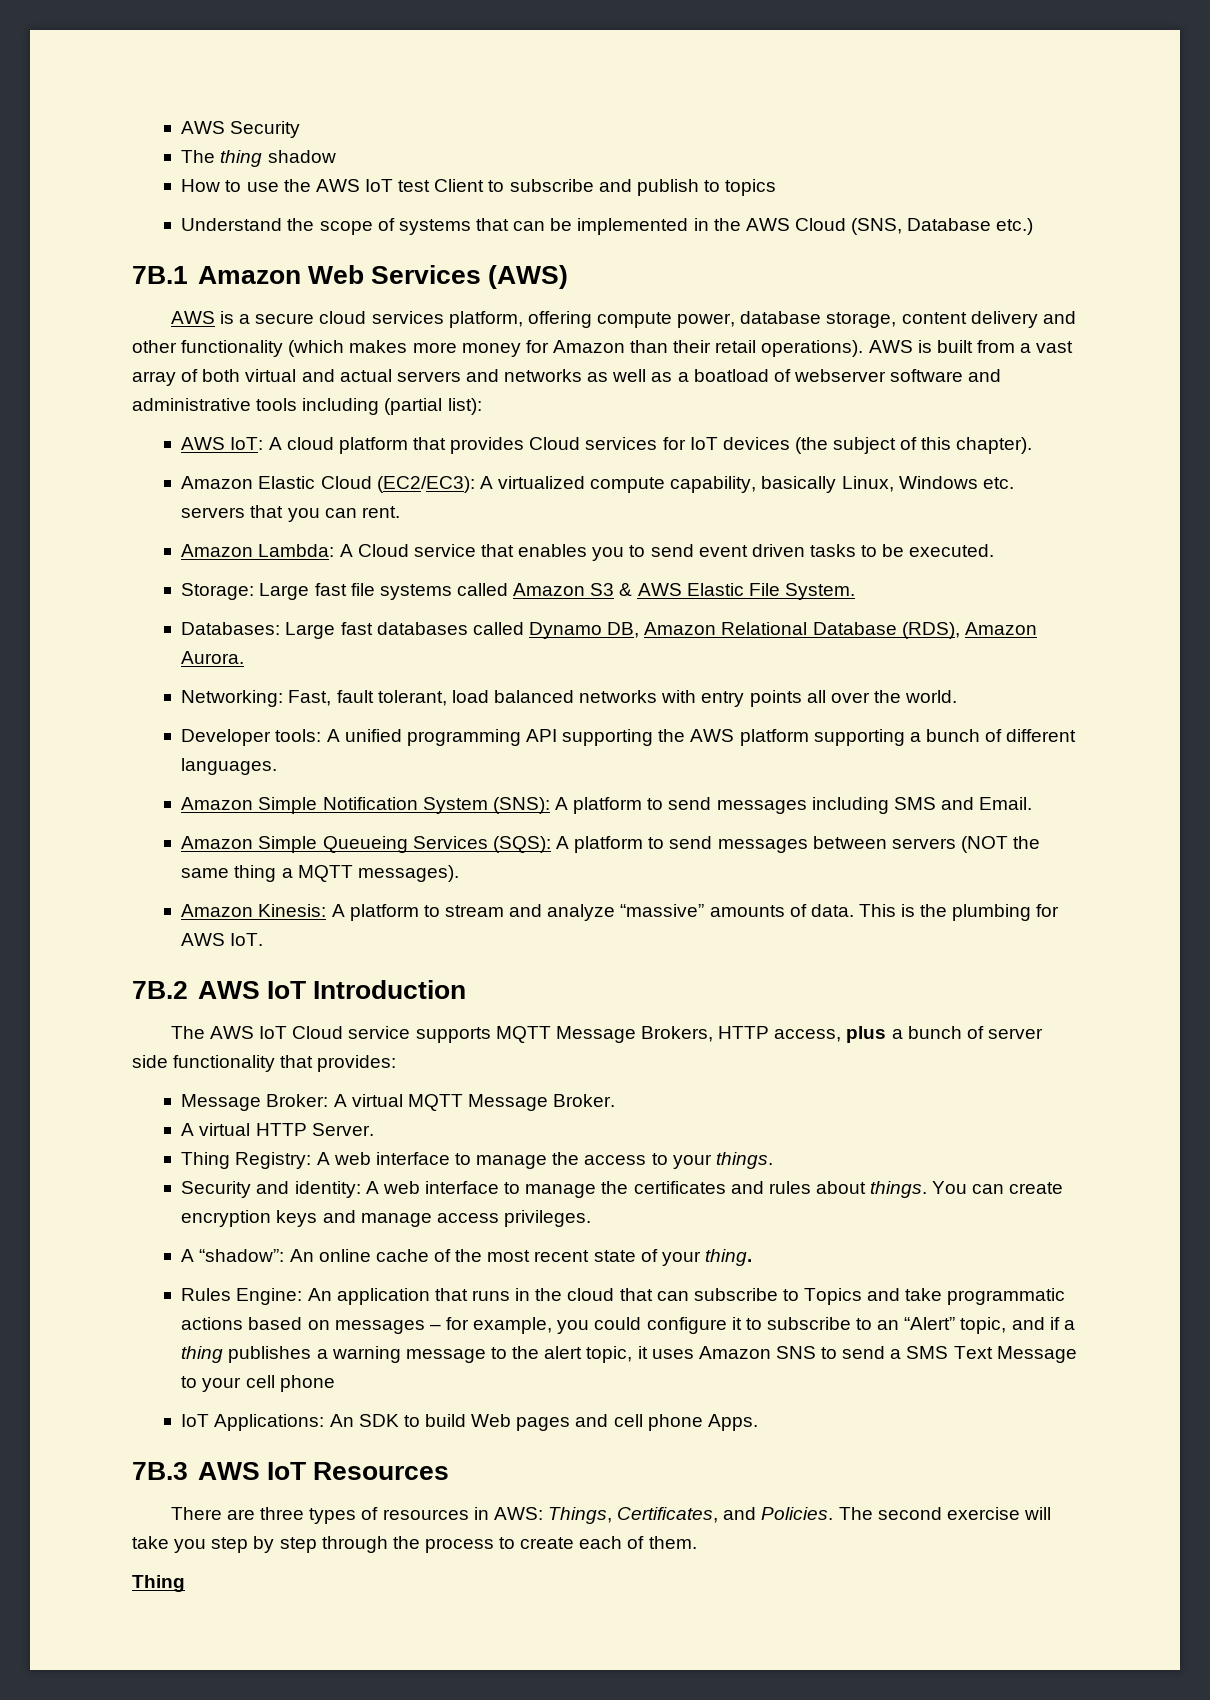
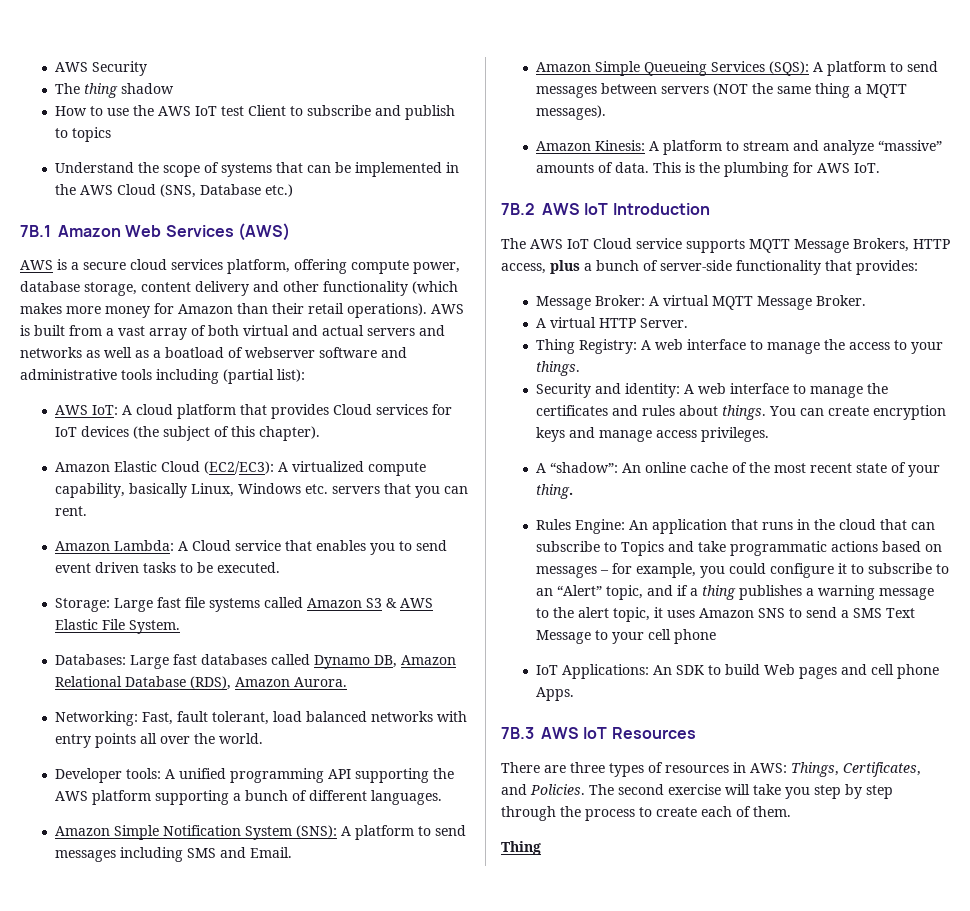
[987,1028,1043,1039] [132,1055,168,1068] server side -> [660,260,732,271] server-side

